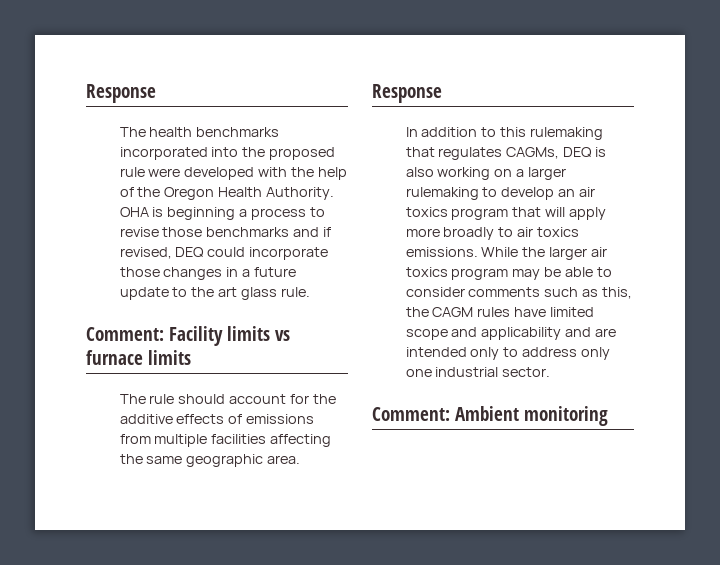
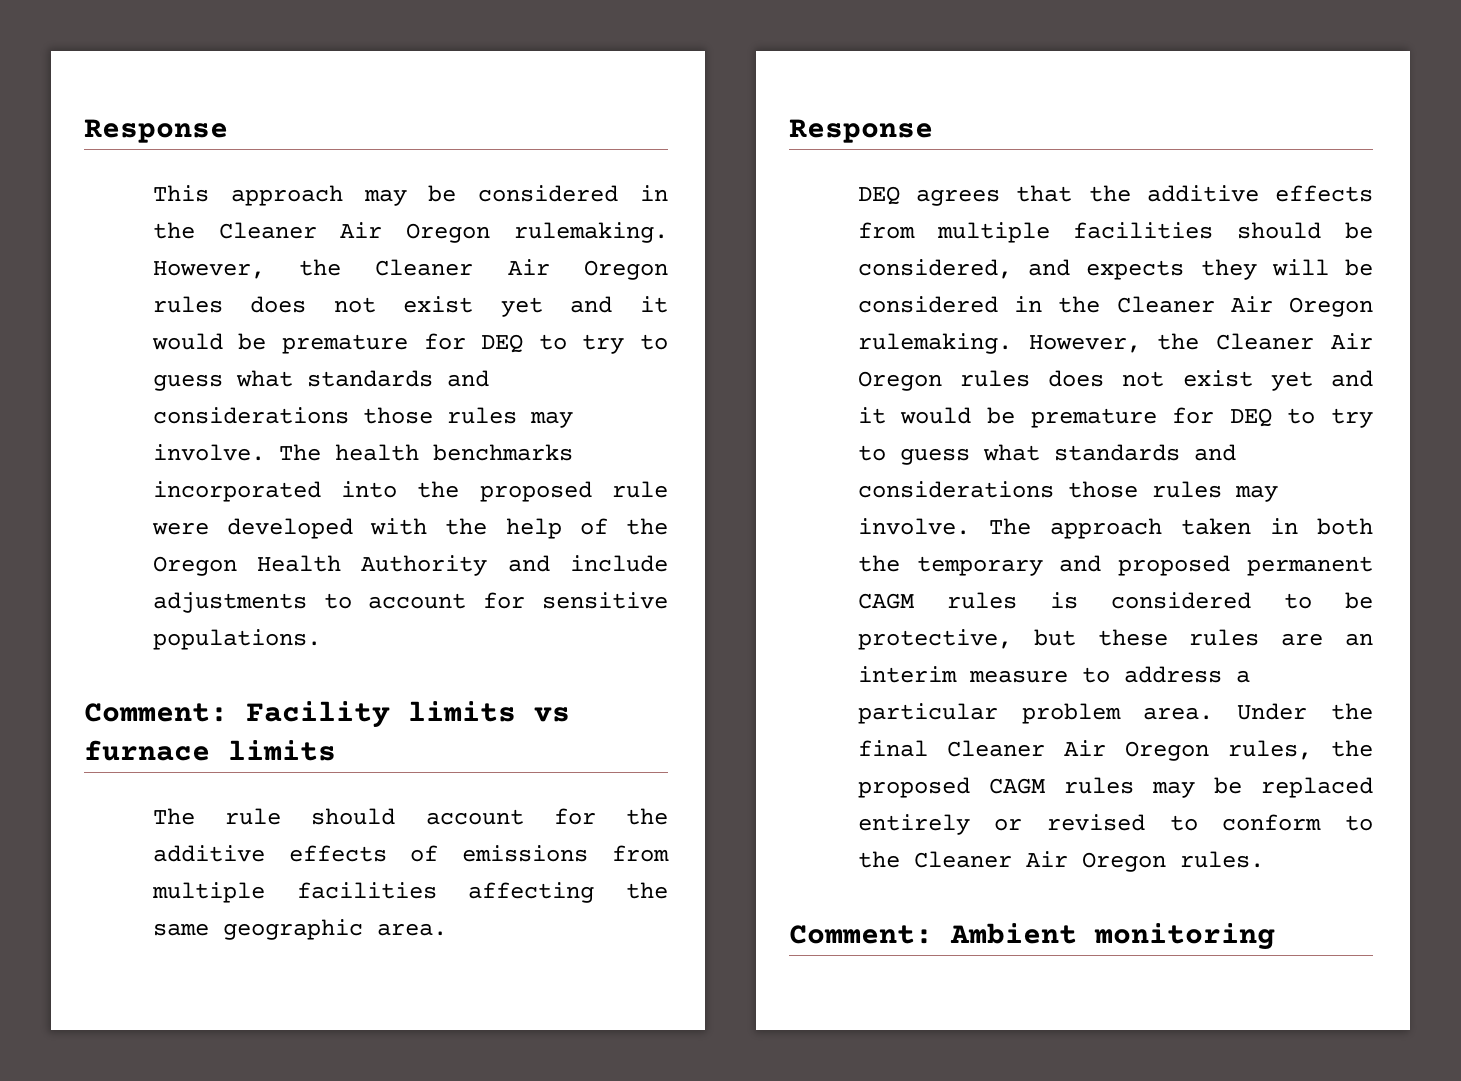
[86,84,156,103] Response // -> [84,119,228,143] [152,185,669,206] [152,222,668,243] [152,259,668,280] [152,296,669,317] [151,333,668,354] [152,370,489,391] [152,407,573,428] [152,444,265,461] Response // This approach may be considered in the Cleaner Air Oregon rulemaking. However, the Cleaner Air Oregon rules does not exist yet and it would be premature for DEQ to try to guess what standards and considerations those rules may involve.
[266,187,335,200] [119,207,326,220] [119,227,332,237] [119,247,329,260] [119,267,297,280] [119,287,311,300] Authority. OHA is beginning a process to revise those benchmarks and if revised, DEQ could incorporate those changes in a future update to the art glass rule. -> [361,555,668,576] [152,592,668,613] [152,629,321,650] Authority and include adjustments to account for sensitive populations.
[405,127,604,140] [405,147,607,160] [405,167,567,180] [405,187,596,200] [405,207,607,220] [405,227,580,240] [405,247,608,260] [405,267,613,280] [405,287,633,299] [405,307,595,317] [405,327,617,340] [405,347,611,360] [405,367,551,377] In addition to this rulemaking that regulates CAGMs, DEQ is also working on a larger rulemaking to develop an air toxics program that will apply more broadly to air toxics emissions. While the larger air toxics program may be able to consider comments such as this, the CAGM rules have limited scope and applicability and are intended only to address only one industrial sector. -> [857,185,1373,206] [857,222,1373,243] [857,259,1373,280] [857,296,1373,317] [857,333,1373,354] [857,370,1373,391] [857,407,1373,428] [857,444,1236,465] [857,481,1278,502] [857,518,1373,539] [857,555,1373,576] [857,592,1373,609] [857,629,1373,650] [857,666,1250,683] [857,703,1373,724] [857,740,1373,761] [857,777,1373,798] [857,814,1373,835] [857,851,1264,872] DEQ agrees that the additive effects from multiple facilities should be considered, and expects they will be considered in the Cleaner Air Oregon rulemaking. However, the Cleaner Air Oregon rules does not exist yet and it would be premature for DEQ to try to guess what standards and considerations those rules may involve. The approach taken in both the temporary and proposed permanent CAGM rules is considered to be protective, but these rules are an interim measure to address a particular problem area. Under the final Cleaner Air Oregon rules, the proposed CAGM rules may be replaced entirely or revised to conform to the Cleaner Air Oregon rules.

